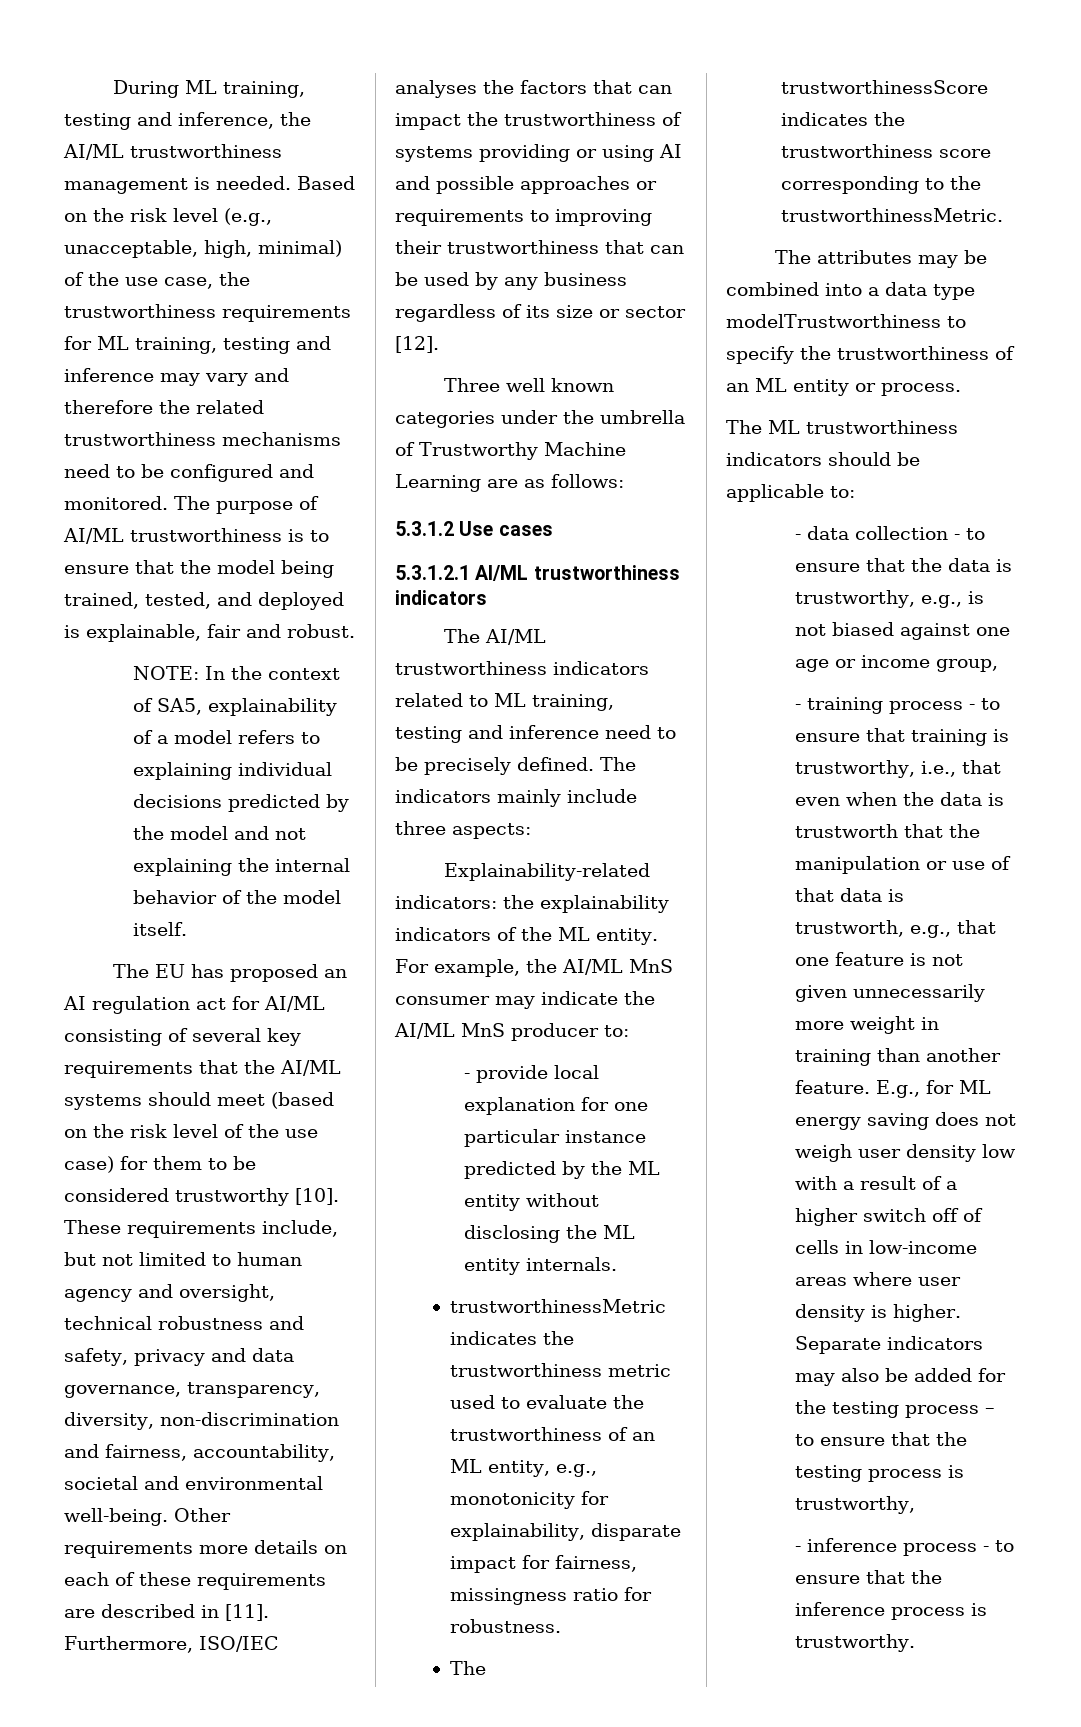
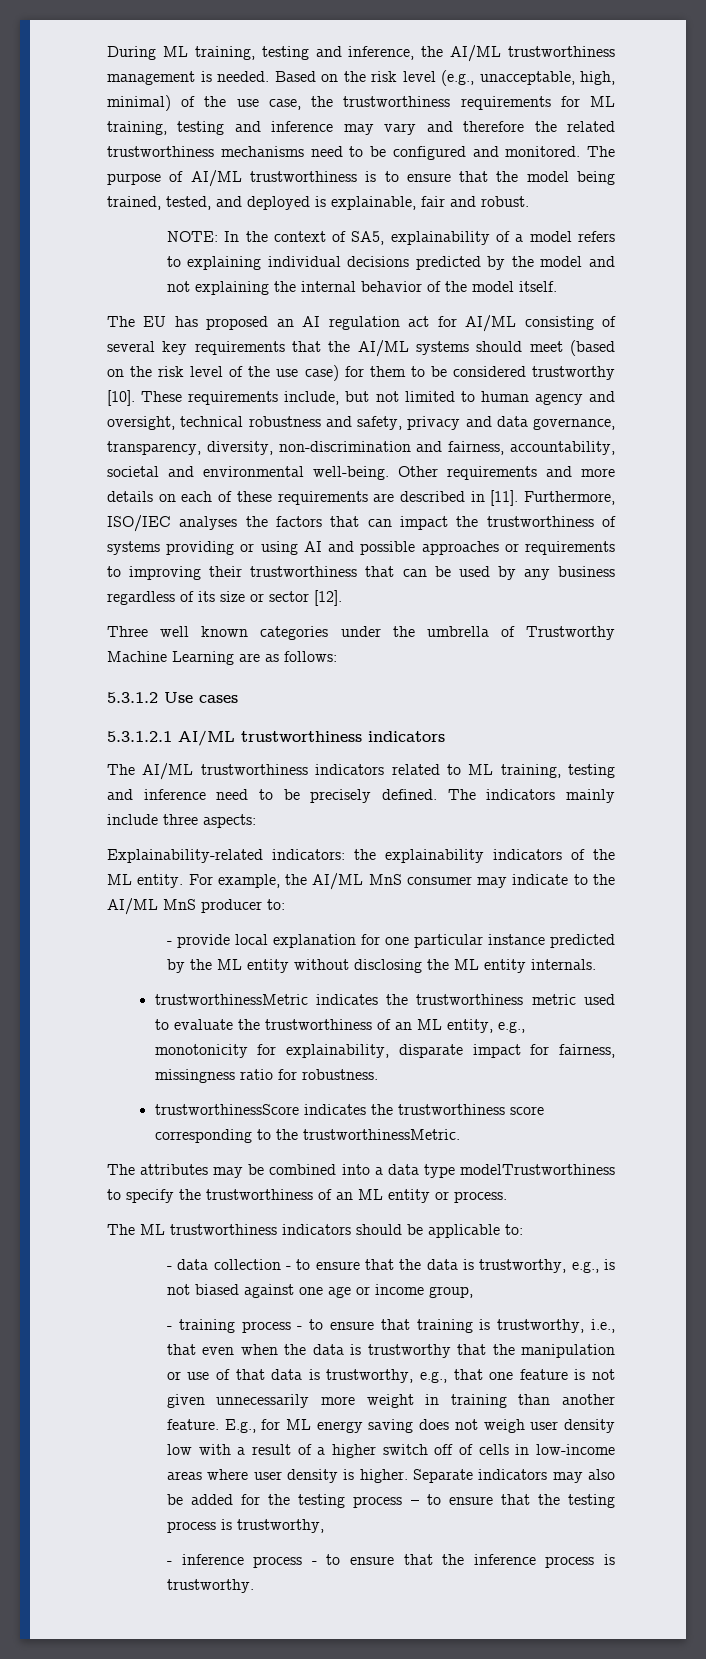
(193, 1549) none -> [546,466,572,477] and
(618, 998) none -> [573,874,588,885] to
[450,1661,487,1675] The -> (378, 1074) none
[795,824,899,838] trustworth -> [367,1344,451,1358] trustworthy
[795,920,905,937] trustworth, -> [326,1369,414,1383] trustworthy,

